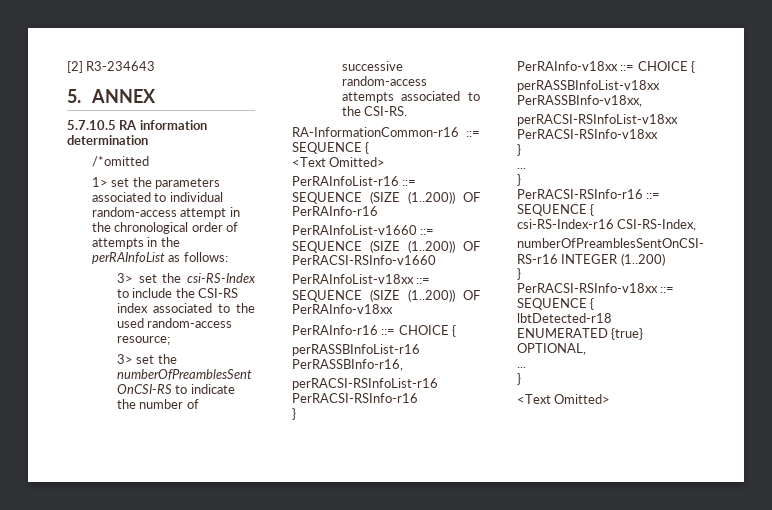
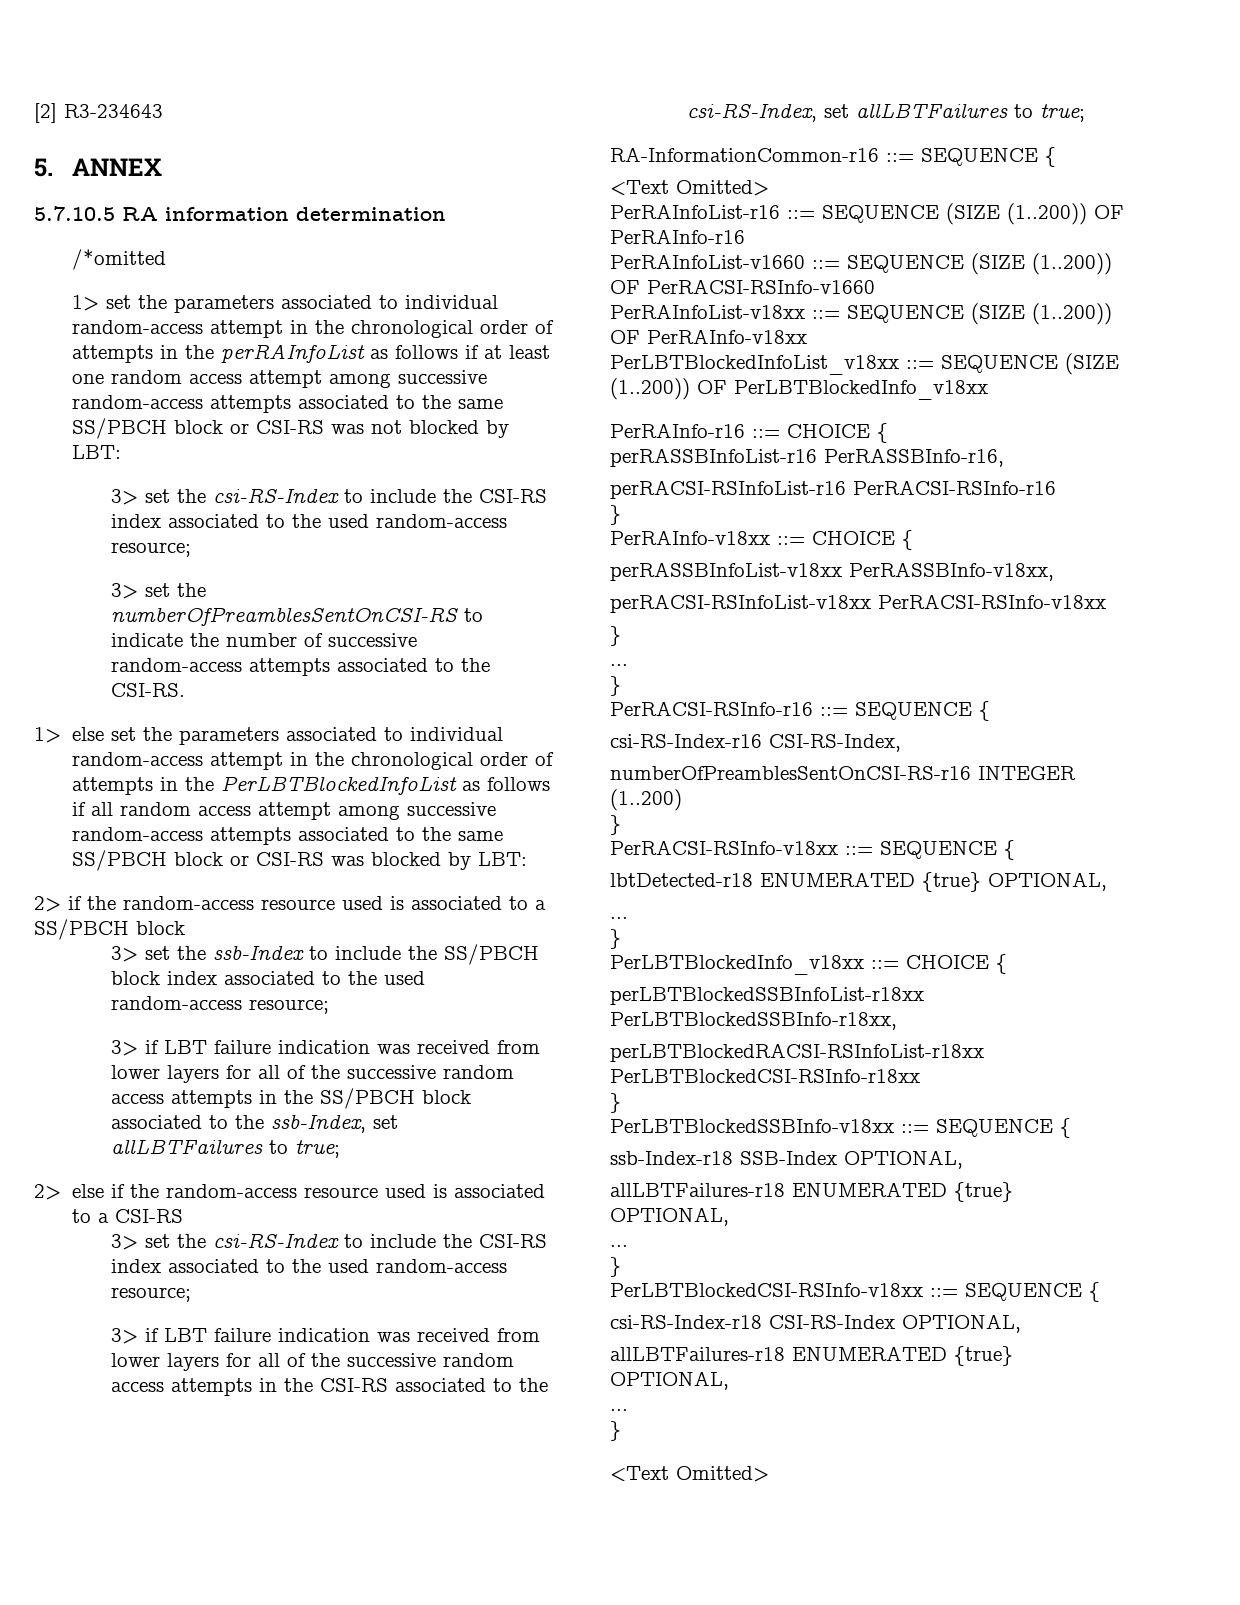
[183,252,228,262] follows: -> [395,345,551,359] [72,370,488,388] [72,395,504,413] [72,418,510,439] [72,445,122,459] follows if at least one random access attempt among successive random-access attempts associated to the same SS/PBCH block or CSI-RS was not blocked by LBT:
(408, 111) none -> [34,727,504,745] [72,752,555,770] [72,776,551,795] [72,802,497,820] [72,827,504,845] [72,850,528,871] [34,896,546,912] [34,919,185,940] [110,944,539,965] [110,971,425,985] [110,996,329,1014] [110,1040,540,1056] [110,1065,514,1083] [110,1088,471,1109] [110,1114,398,1133] [110,1139,340,1158] [34,1184,546,1200] [72,1209,184,1223] [110,1233,547,1250] [110,1259,507,1273] [110,1287,191,1302] [110,1328,540,1344] [110,1353,514,1371] [110,1378,548,1396] [686,103,1085,122] // 1> else set the parameters associated to individual random-access attempt in the chronological order of attempts in the PerLBTBlockedInfoList as follows if all random access attempt among successive random-access attempts associated to the same SS/PBCH block or CSI-RS was blocked by LBT: // 2> if the random-access resource used is associated to a SS/PBCH block // 3> set the ssb-Index to include the SS/PBCH block index associated to the used random-access resource; // 3> if LBT failure indication was received from lower layers for all of the successive random access attempts in the SS/PBCH block associated to the ssb-Index, set allLBTFailures to true; // 2> else if the random-access resource used is associated to a CSI-RS // 3> set the csi-RS-Index to include the CSI-RS index associated to the used random-access resource; // 3> if LBT failure indication was received from lower layers for all of the successive random access attempts in the CSI-RS associated to the csi-RS-Index, set allLBTFailures to true;
(393, 309) none -> [610,353,1119,375] [610,378,988,400] // PerLBTBlockedInfoList_v18xx ::= SEQUENCE (SIZE (1..200)) OF PerLBTBlockedInfo_v18xx
(521, 379) none -> [610,954,1007,975] [610,987,924,1005] [610,1012,897,1030] [610,1043,984,1062] [610,1069,920,1083] [610,1093,621,1113] [610,1118,1071,1138] [610,1150,963,1169] [610,1182,1013,1202] [610,1207,729,1226] [610,1245,628,1247] [610,1257,621,1277] [610,1282,1100,1302] [610,1314,1021,1333] [610,1346,1013,1366] [610,1371,729,1390] [610,1409,628,1411] [610,1421,621,1441] // PerLBTBlockedInfo_v18xx ::= CHOICE { // perLBTBlockedSSBInfoList-r18xx PerLBTBlockedSSBInfo-r18xx, // perLBTBlockedRACSI-RSInfoList-r18xx PerLBTBlockedCSI-RSInfo-r18xx // } // PerLBTBlockedSSBInfo-v18xx ::= SEQUENCE { // ssb-Index-r18 SSB-Index OPTIONAL, // allLBTFailures-r18 ENUMERATED {true} OPTIONAL, // ... // } // PerLBTBlockedCSI-RSInfo-v18xx ::= SEQUENCE { // csi-RS-Index-r18 CSI-RS-Index OPTIONAL, // allLBTFailures-r18 ENUMERATED {true} OPTIONAL, // ... // }

